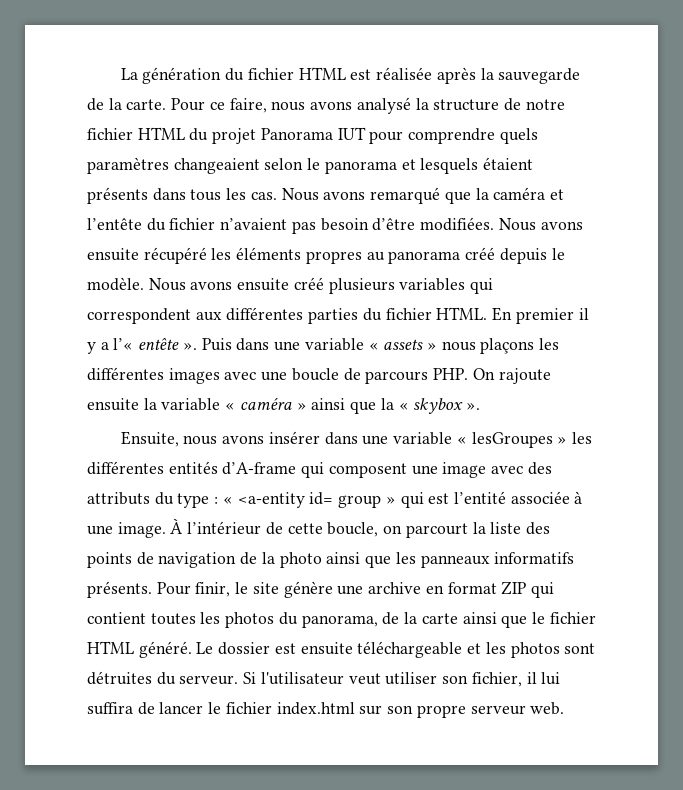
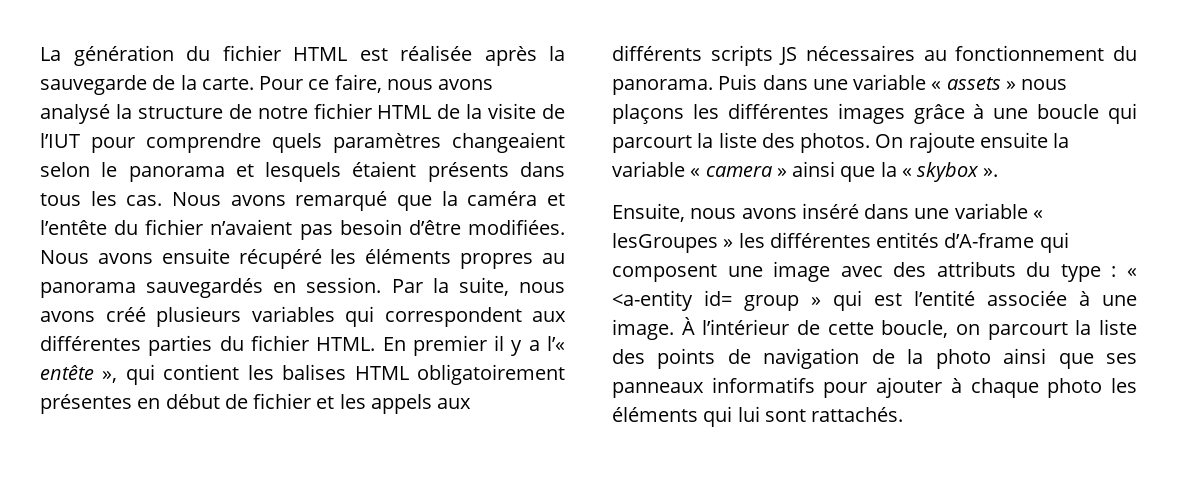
[189,127,366,144] du projet Panorama IUT -> [437,103,565,119] [40,133,80,148] de la visite de l’IUT
[465,247,565,264] [87,277,290,291] créé depuis le modèle. Nous avons ensuite -> [146,277,566,298] [40,311,95,322] sauvegardés en session. Par la suite, nous avons
[182,342,197,350] ». -> [102,364,565,385] [40,393,472,414] [612,45,1137,66] [612,79,713,95] », qui contient les balises HTML obligatoirement présentes en début de fichier et les appels aux différents scripts JS nécessaires au fonctionnement du panorama.
[224,368,469,384] avec une boucle de parcours PHP. -> [913,103,1137,124] [612,132,871,153] grâce à une boucle qui parcourt la liste des photos.
[239,398,292,410] caméra -> [705,166,772,177] camera
[268,431,320,444] insérer -> [801,203,859,219] inséré
[395,552,416,564] les -> [1106,353,1137,364] ses
[87,581,554,598] [87,612,596,628] [87,641,596,658] [87,671,561,687] [87,702,565,718] présents. Pour finir, le site génère une archive en format ZIP qui contient toutes les photos du panorama, de la carte ainsi que le fichier HTML généré. Le dossier est ensuite téléchargeable et les photos sont détruites du serveur. Si l'utilisateur veut utiliser son fichier, il lui suffira de lancer le fichier index.html sur son propre serveur web. -> [823,377,1137,398] [612,406,904,427] pour ajouter à chaque photo les éléments qui lui sont rattachés.

